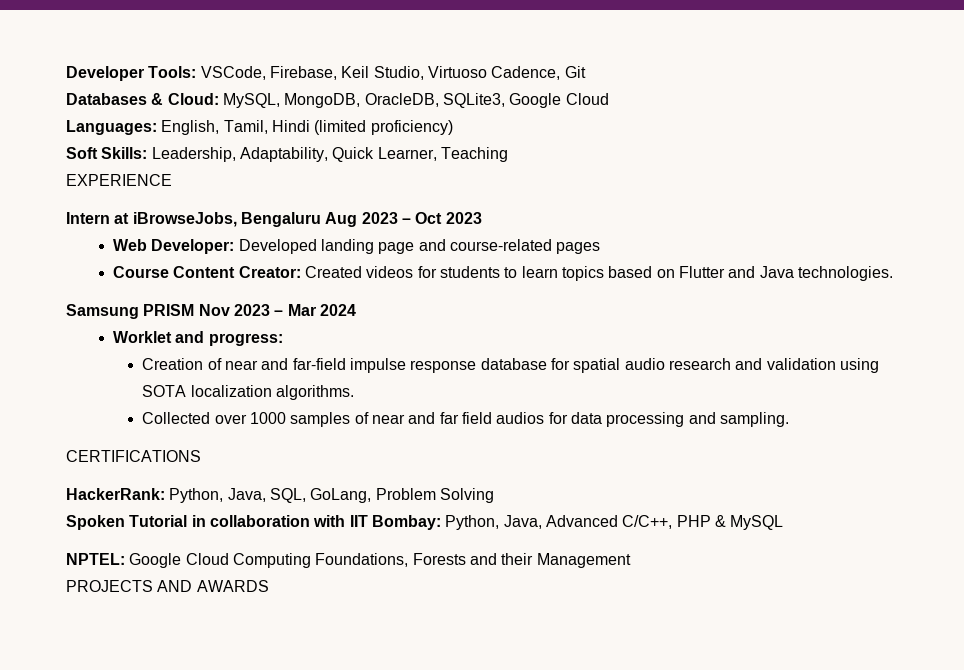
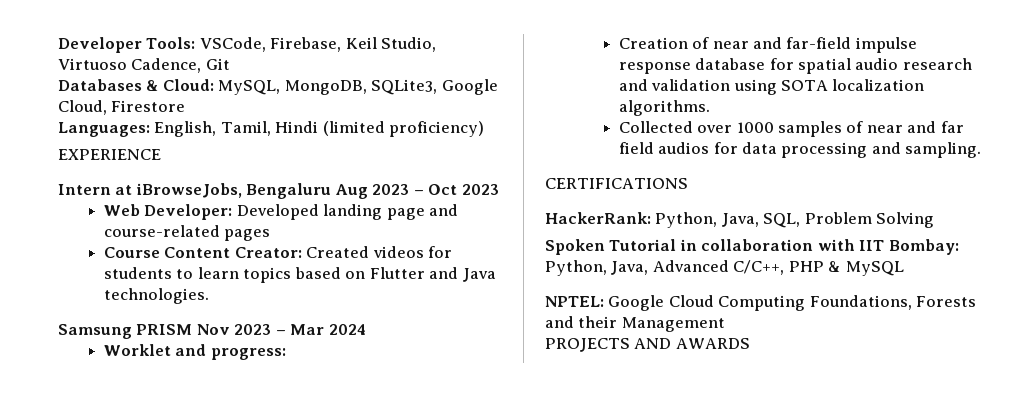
[364,93,439,107] OracleDB, -> (367, 87) none
[565,93,609,105] Cloud -> [58,100,186,115] Cloud, Firestore
[66,147,508,162] // Soft Skills: Leadership, Adaptability, Quick Learner, Teaching -> (485, 129) none
[310,488,372,503] GoLang, -> (801, 220) none

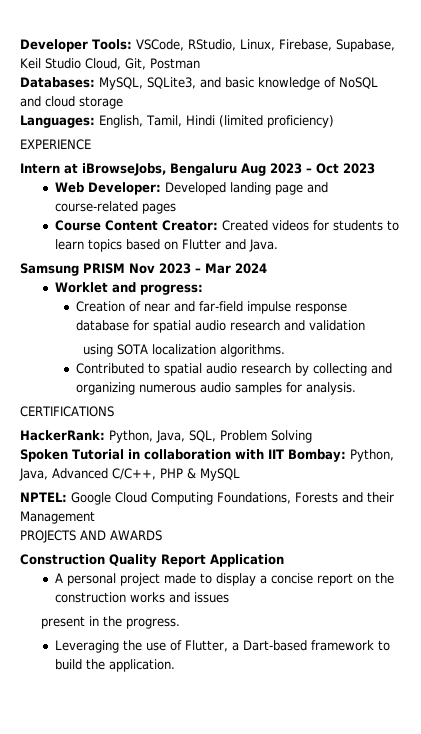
[270,37,437,52] [58,58,230,73] [58,79,498,95] [58,100,186,115] Firebase, Keil Studio, Virtuoso Cadence, Git // Databases & Cloud: MySQL, MongoDB, SQLite3, Google Cloud, Firestore -> [187,39,395,52] [20,58,200,70] [20,77,378,90] [20,96,123,109] RStudio, Linux, Firebase, Supabase, Keil Studio Cloud, Git, Postman // Databases: MySQL, SQLite3, and basic knowledge of NoSQL and cloud storage
[462,268,496,282] [103,288,209,304] Java technologies. -> [249,239,279,252] Java.
(731, 85) none -> (365, 325) //
[618,121,964,137] [618,142,982,158] Collected over 1000 samples of near and far field audios for data processing and sampling. -> [75,363,392,376] [75,382,356,395] Contributed to spatial audio research by collecting and organizing numerous audio samples for analysis.
(750, 343) none -> [20,554,284,567] [55,573,395,586] [55,592,230,603] [40,616,180,629] [55,640,391,653] [55,659,176,672] // Construction Quality Report Application // A personal project made to display a concise report on the construction works and issues // present in the progress. // Leveraging the use of Flutter, a Dart-based framework to build the application.

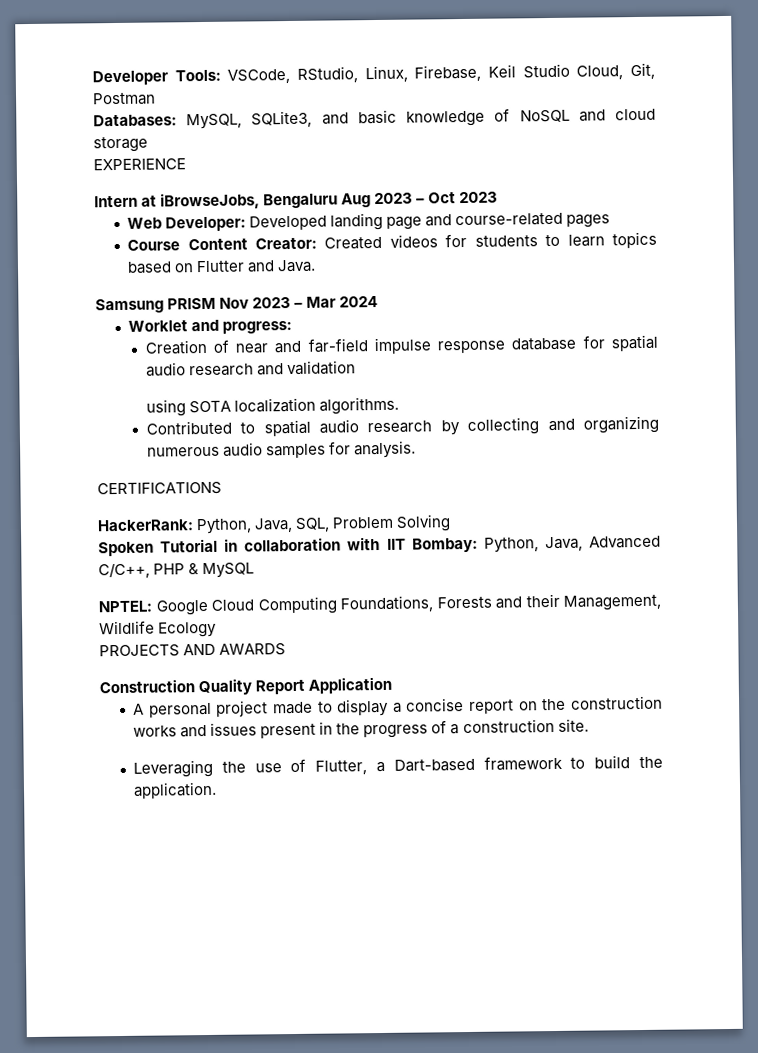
[335,39,395,52] Supabase, -> (482, 73) none
[20,115,334,128] // Languages: English, Tamil, Hindi (limited proficiency) -> (148, 144) none
[20,511,95,524] Management -> [563,594,661,611] [99,620,218,638] Management, Wildlife Ecology
(230, 597) // -> (258, 729) none
[125,618,180,629] progress. -> [363,718,589,739] progress of a construction site.

